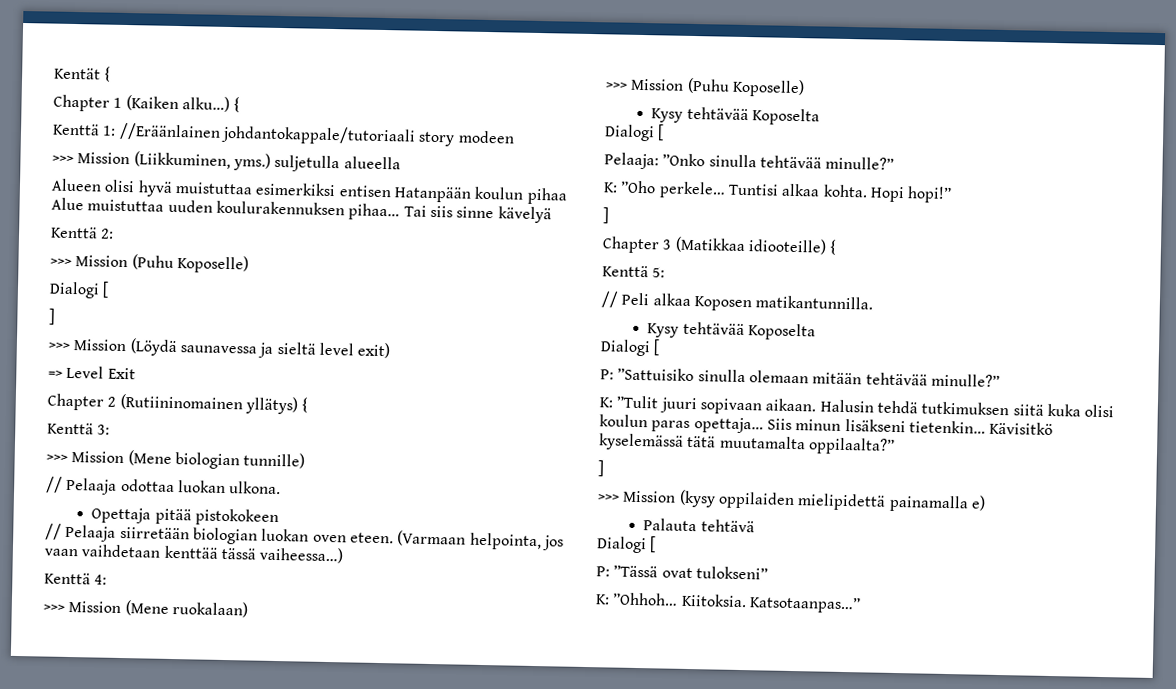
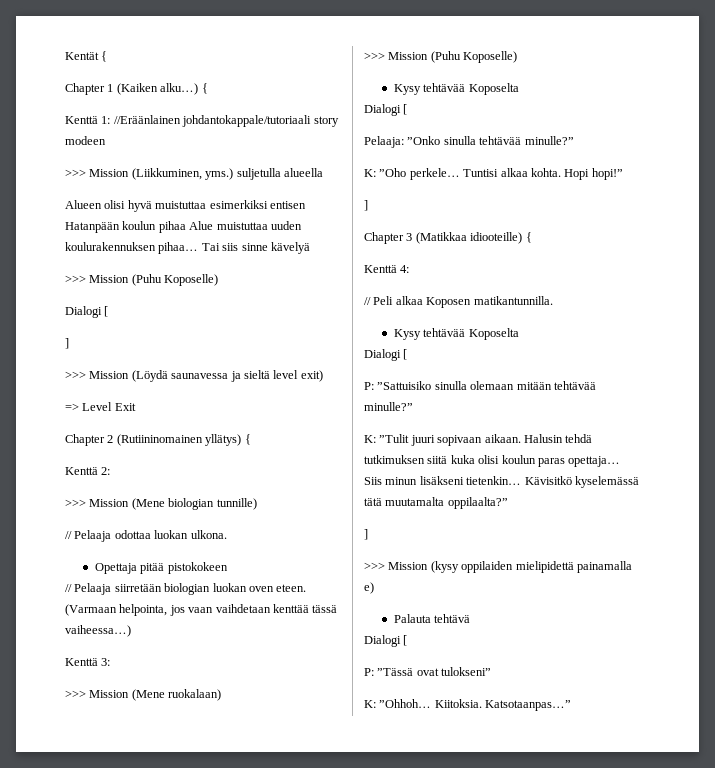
[50,226,115,239] // Kenttä 2: -> (310, 248) none
[97,424,111,435] 3: -> [101,467,111,475] 2:
[94,574,108,585] 4: -> [101,658,111,666] 3:
[652,267,666,278] 5: -> [400,265,410,273] 4:

